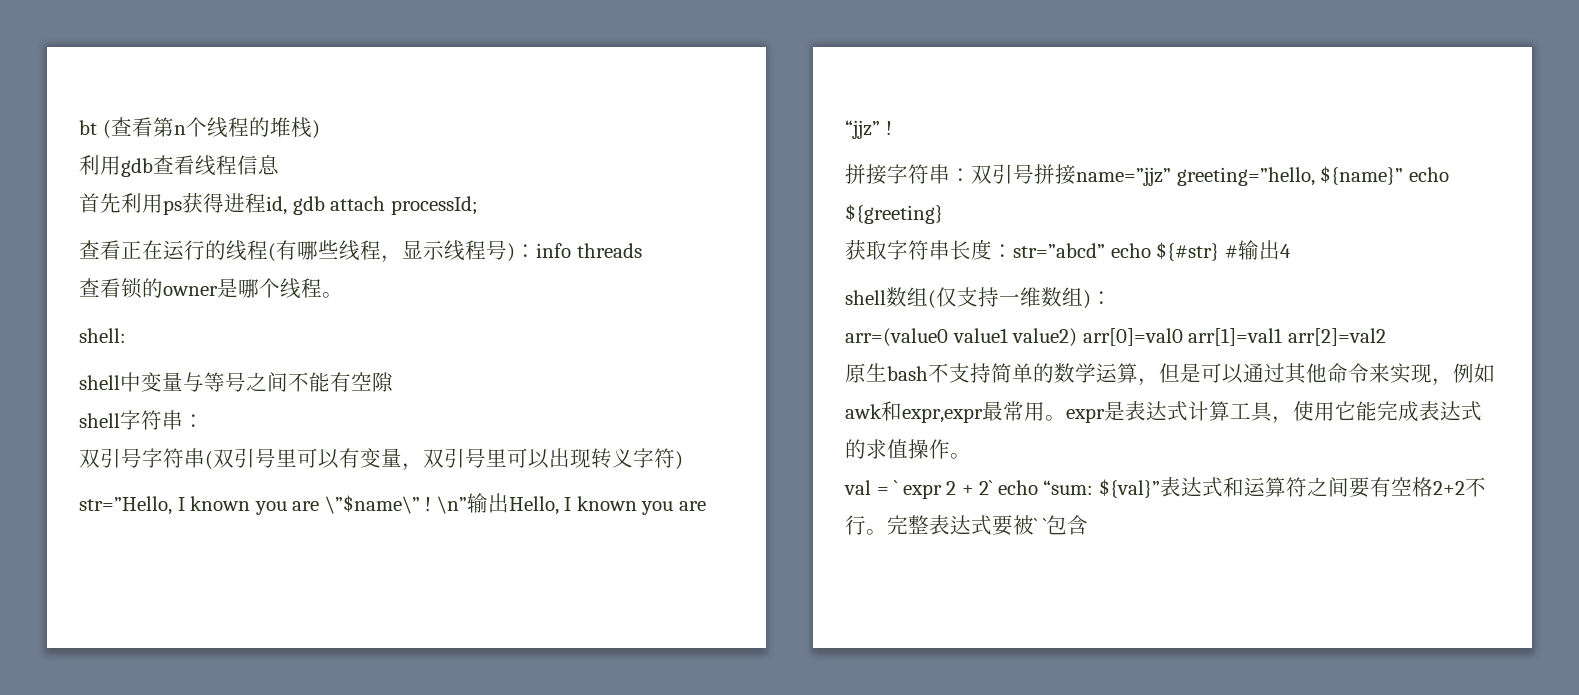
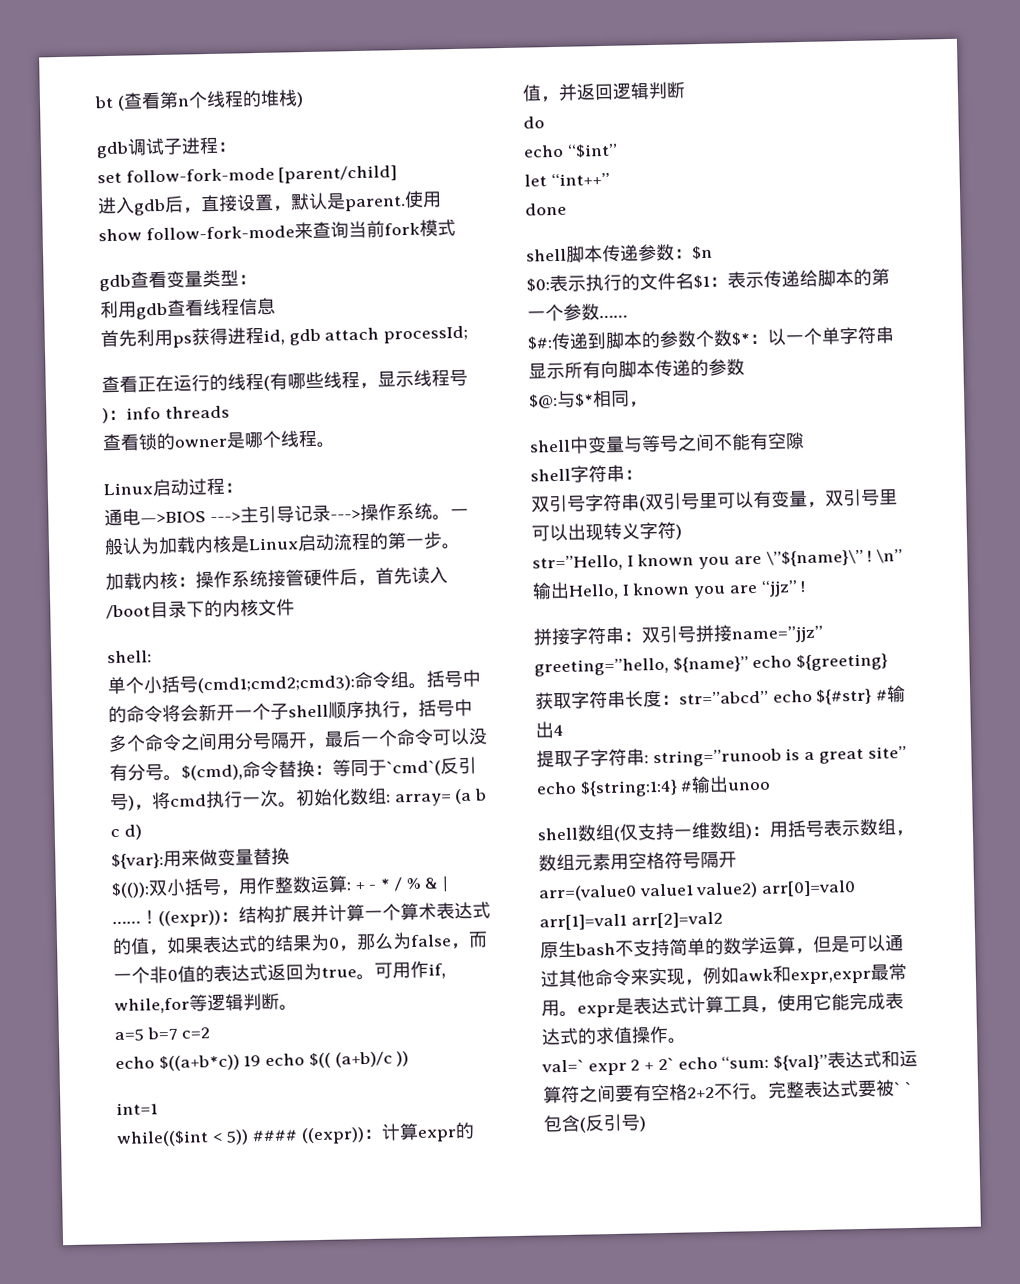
(320, 129) none -> [96,136,237,159] [97,165,398,184] [97,190,442,216] [98,219,456,242] [99,269,257,292] // gdb调试子进程： // set follow-fork-mode [parent/child] // 进入gdb后，直接设置，默认是parent.使用show follow-fork-mode来查询当前fork模式 // gdb查看变量类型：
[79,328,126,343] shell: -> [103,477,243,497] [104,502,469,527] [104,531,461,556] [105,566,448,591] [106,598,295,620] [107,650,152,664] [107,669,481,695] [108,698,473,724] [108,727,488,753] [109,756,477,782] [109,787,488,811] [110,824,142,840] [111,847,290,870] [111,875,450,899] [112,901,491,928] [112,931,488,956] [113,960,446,984] [114,992,298,1015] [114,1026,211,1042] [115,1051,410,1072] [116,1102,158,1116] [116,1121,475,1148] [522,81,686,103] [523,116,545,129] [523,143,618,158] [524,172,610,187] [525,202,567,216] [526,243,713,263] [526,268,890,293] [527,303,628,322] [527,326,895,351] [528,358,745,380] [528,389,648,409] Linux启动过程： // 通电—>BIOS --->主引导记录--->操作系统。一般认为加载内核是Linux启动流程的第一步。 // 加载内核：操作系统接管硬件后，首先读入/boot目录下的内核文件 // shell: // 单个小括号(cmd1;cmd2;cmd3):命令组。括号中的命令将会新开一个子shell顺序执行，括号中多个命令之间用分号隔开，最后一个命令可以没有分号。$(cmd),命令替换：等同于`cmd`(反引号)，将cmd执行一次。初始化数组: array= (a b c d) // ${var}:用来做变量替换 // $(()):双小括号，用作整数运算: + - * / % & | ……！((expr))：结构扩展并计算一个算术表达式的值，如果表达式的结果为0，那么为false，而一个非0值的表达式返回为true。可用作if, while,for等逻辑判断。 // a=5 b=7 c=2 // echo $((a+b*c)) 19 echo $(( (a+b)/c )) // int=1 // while(($int < 5)) #### ((expr))：计算expr的值，并返回逻辑判断 // do // echo “$int” // let “int++” // done // shell脚本传递参数：$n // $0:表示执行的文件名$1：表示传递给脚本的第一个参数…… // $#:传递到脚本的参数个数$*：以一个单字符串显示所有向脚本传递的参数 // $@:与$*相同，
[324,495,420,514] \”$name\” -> [765,549,864,567] \”${name}\”
(1291, 251) none -> [536,746,907,768] [536,775,772,798] // 提取子字符串: string=”runoob is a great site” echo ${string:1:4} #输出unoo
(1112, 298) none -> [769,818,915,838] [538,851,737,872] 用括号表示数组，数组元素用空格符号隔开
[844,480,899,495] val = ` -> [541,1059,584,1073] val=`
(1088, 525) none -> [579,1113,646,1133] (反引号)

